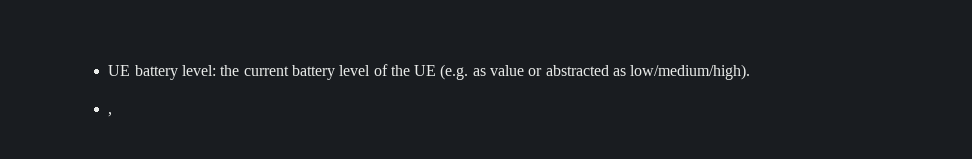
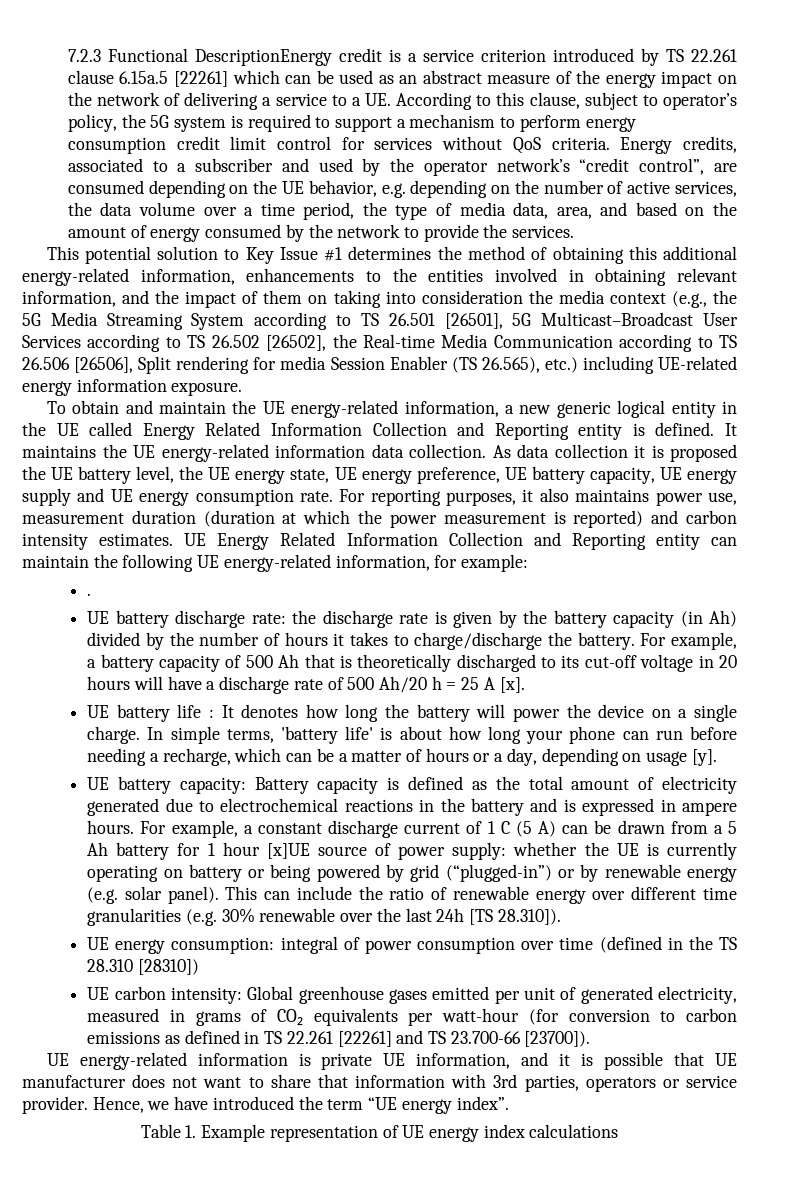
[108,64,751,80] [108,112,113,117] UE battery level: the current battery level of the UE (e.g. as value or abstracted as low/medium/high). // , -> [67,48,737,66] [67,70,737,88] [67,92,738,110] [67,114,636,132] [67,136,738,154] [67,158,737,176] [67,180,737,198] [67,202,737,220] [67,224,575,242] [46,246,738,264] [22,268,737,286] [22,290,737,308] [22,312,738,330] [22,334,738,352] [22,356,738,374] [22,379,243,396] [46,400,738,418] [22,422,738,440] [22,444,737,462] [22,466,738,484] [22,488,738,506] [22,510,738,528] [22,532,738,550] [22,554,529,572] [87,593,92,596] [87,610,737,628] [87,632,737,650] [87,654,738,672] [87,676,525,694] [87,704,737,722] [87,726,738,744] [87,748,717,766] [87,776,738,794] [87,798,737,816] [87,820,737,838] [87,842,737,860] [87,864,737,882] [87,886,737,904] [87,908,561,926] [87,936,737,954] [87,959,199,975] [87,986,737,1004] [87,1008,738,1026] [87,1030,591,1047] [46,1052,737,1070] [22,1074,737,1092] [22,1096,509,1114] [140,1124,619,1142] 7.2.3 Functional DescriptionEnergy credit is a service criterion introduced by TS 22.261 clause 6.15a.5 [22261] which can be used as an abstract measure of the energy impact on the network of delivering a service to a UE. According to this clause, subject to operator’s policy, the 5G system is required to support a mechanism to perform energy consumption credit limit control for services without QoS criteria. Energy credits, associated to a subscriber and used by the operator network’s “credit control”, are consumed depending on the UE behavior, e.g. depending on the number of active services, the data volume over a time period, the type of media data, area, and based on the amount of energy consumed by the network to provide the services. // This potential solution to Key Issue #1 determines the method of obtaining this additional energy-related information, enhancements to the entities involved in obtaining relevant information, and the impact of them on taking into consideration the media context (e.g., the 5G Media Streaming System according to TS 26.501 [26501], 5G Multicast–Broadcast User Services according to TS 26.502 [26502], the Real-time Media Communication according to TS 26.506 [26506], Split rendering for media Session Enabler (TS 26.565), etc.) including UE-related energy information exposure. // To obtain and maintain the UE energy-related information, a new generic logical entity in the UE called Energy Related Information Collection and Reporting entity is defined. It maintains the UE energy-related information data collection. As data collection it is proposed the UE battery level, the UE energy state, UE energy preference, UE battery capacity, UE energy supply and UE energy consumption rate. For reporting purposes, it also maintains power use, measurement duration (duration at which the power measurement is reported) and carbon intensity estimates. UE Energy Related Information Collection and Reporting entity can maintain the following UE energy-related information, for example: // . // UE battery discharge rate: the discharge rate is given by the battery capacity (in Ah) divided by the number of hours it takes to charge/discharge the battery. For example, a battery capacity of 500 Ah that is theoretically discharged to its cut-off voltage in 20 hours will have a discharge rate of 500 Ah/20 h = 25 A [x]. // UE battery life : It denotes how long the battery will power the device on a single charge. In simple terms, 'battery life' is about how long your phone can run before needing a recharge, which can be a matter of hours or a day, depending on usage [y]. // UE battery capacity: Battery capacity is defined as the total amount of electricity generated due to electrochemical reactions in the battery and is expressed in ampere hours. For example, a constant discharge current of 1 C (5 A) can be drawn from a 5 Ah battery for 1 hour [x]UE source of power supply: whether the UE is currently operating on battery or being powered by grid (“plugged-in”) or by renewable energy (e.g. solar panel). This can include the ratio of renewable energy over different time granularities (e.g. 30% renewable over the last 24h [TS 28.310]). // UE energy consumption: integral of power consumption over time (defined in the TS 28.310 [28310]) // UE carbon intensity: Global greenhouse gases emitted per unit of generated electricity, measured in grams of CO₂ equivalents per watt-hour (for conversion to carbon emissions as defined in TS 22.261 [22261] and TS 23.700-66 [23700]). // UE energy-related information is private UE information, and it is possible that UE manufacturer does not want to share that information with 3rd parties, operators or service provider. Hence, we have introduced the term “UE energy index”. // Table 1. Example representation of UE energy index calculations

